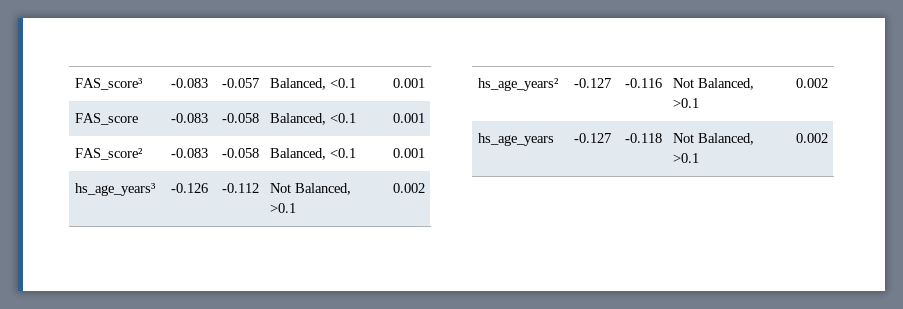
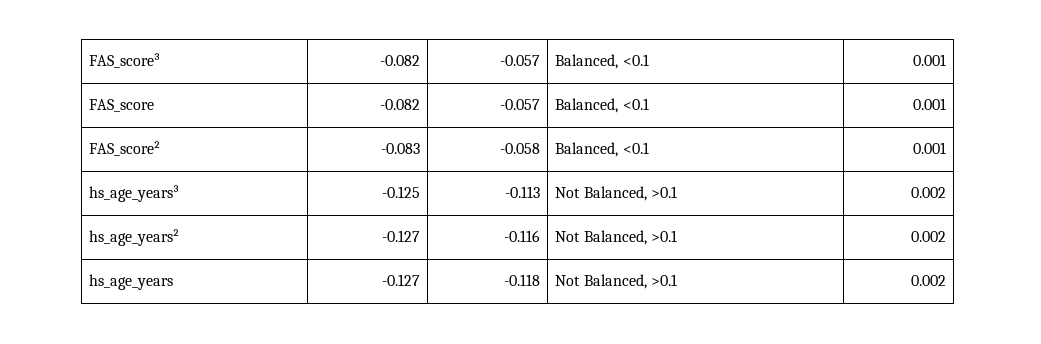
[170,78,208,88] -0.083 -> [379,55,420,66] -0.082
[170,113,208,123] [221,113,259,123] -0.083 | -0.058 -> [379,99,420,110] [499,99,540,110] -0.082 | -0.057
[170,183,208,193] [221,183,259,193] -0.126 | -0.112 -> [381,186,420,198] [504,186,540,198] -0.125 | -0.113

